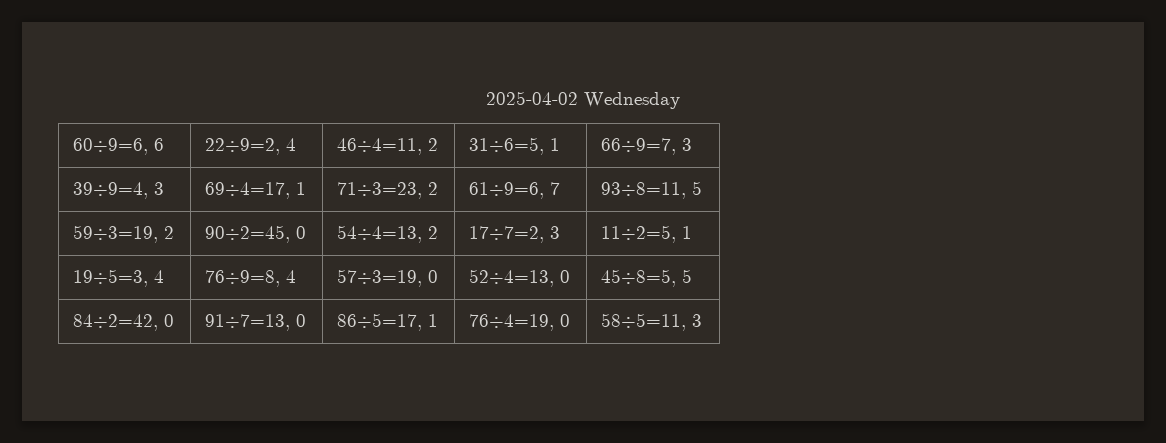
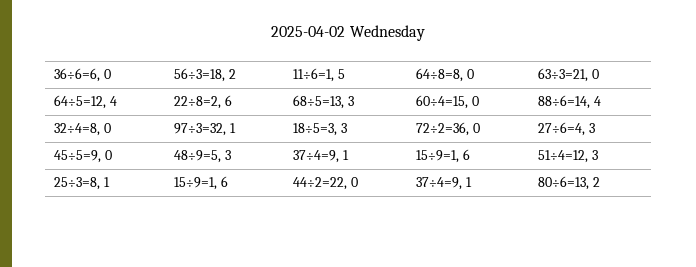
[72,138,164,155] [204,138,296,155] [336,138,438,155] [468,137,560,155] [600,138,692,155] [72,182,164,199] [204,182,306,199] [336,182,438,199] [468,182,560,199] [600,181,702,199] [72,225,174,243] [204,225,306,243] [336,225,438,243] [468,226,560,243] [600,225,692,243] [72,269,164,287] [204,270,296,287] [336,269,438,287] [468,269,570,287] [600,269,692,287] [72,314,174,331] [204,314,306,331] [336,313,438,331] [468,314,570,331] [600,313,702,331] 60÷9=6, 6 | 22÷9=2, 4 | 46÷4=11, 2 | 31÷6=5, 1 | 66÷9=7, 3 // 39÷9=4, 3 | 69÷4=17, 1 | 71÷3=23, 2 | 61÷9=6, 7 | 93÷8=11, 5 // 59÷3=19, 2 | 90÷2=45, 0 | 54÷4=13, 2 | 17÷7=2, 3 | 11÷2=5, 1 // 19÷5=3, 4 | 76÷9=8, 4 | 57÷3=19, 0 | 52÷4=13, 0 | 45÷8=5, 5 // 84÷2=42, 0 | 91÷7=13, 0 | 86÷5=17, 1 | 76÷4=19, 0 | 58÷5=11, 3 -> [53,68,111,82] [173,68,236,82] [292,68,345,82] [415,68,474,82] [537,68,599,82] [53,95,117,109] [173,95,232,109] [292,95,354,109] [415,95,479,109] [537,95,601,109] [53,123,111,136] [173,123,236,136] [292,123,347,136] [415,122,480,136] [537,122,595,136] [53,150,112,163] [173,150,231,163] [292,150,349,163] [415,149,470,163] [537,150,598,163] [53,177,110,190] [173,176,228,190] [292,177,358,190] [415,177,472,190] [537,176,600,190] 36÷6=6, 0 | 56÷3=18, 2 | 11÷6=1, 5 | 64÷8=8, 0 | 63÷3=21, 0 // 64÷5=12, 4 | 22÷8=2, 6 | 68÷5=13, 3 | 60÷4=15, 0 | 88÷6=14, 4 // 32÷4=8, 0 | 97÷3=32, 1 | 18÷5=3, 3 | 72÷2=36, 0 | 27÷6=4, 3 // 45÷5=9, 0 | 48÷9=5, 3 | 37÷4=9, 1 | 15÷9=1, 6 | 51÷4=12, 3 // 25÷3=8, 1 | 15÷9=1, 6 | 44÷2=22, 0 | 37÷4=9, 1 | 80÷6=13, 2

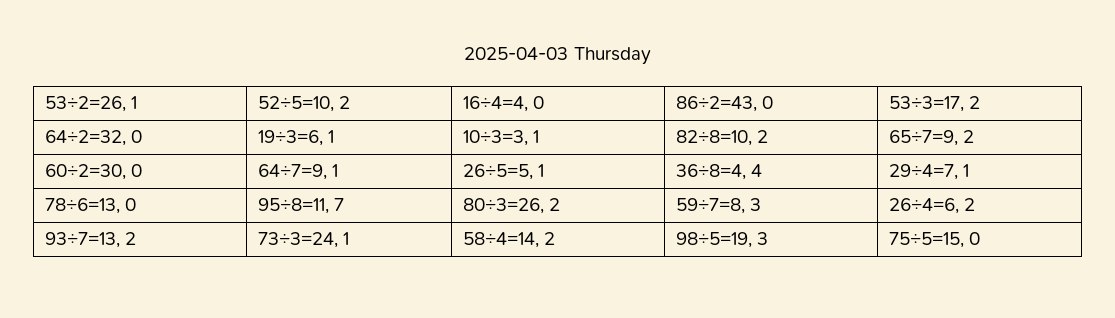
[271,25,425,41] [53,68,111,82] [173,68,236,82] [292,68,345,82] [415,68,474,82] [537,68,599,82] [53,95,117,109] [173,95,232,109] [292,95,354,109] [415,95,479,109] [537,95,601,109] [53,123,111,136] [173,123,236,136] [292,123,347,136] [415,122,480,136] [537,122,595,136] [53,150,112,163] [173,150,231,163] [292,150,349,163] [415,149,470,163] [537,150,598,163] [53,177,110,190] [173,176,228,190] [292,177,358,190] [415,177,472,190] [537,176,600,190] 2025-04-02 Wednesday // 36÷6=6, 0 | 56÷3=18, 2 | 11÷6=1, 5 | 64÷8=8, 0 | 63÷3=21, 0 // 64÷5=12, 4 | 22÷8=2, 6 | 68÷5=13, 3 | 60÷4=15, 0 | 88÷6=14, 4 // 32÷4=8, 0 | 97÷3=32, 1 | 18÷5=3, 3 | 72÷2=36, 0 | 27÷6=4, 3 // 45÷5=9, 0 | 48÷9=5, 3 | 37÷4=9, 1 | 15÷9=1, 6 | 51÷4=12, 3 // 25÷3=8, 1 | 15÷9=1, 6 | 44÷2=22, 0 | 37÷4=9, 1 | 80÷6=13, 2 -> [464,47,651,65] [45,96,138,112] [258,96,351,112] [463,96,545,112] [676,96,774,112] [889,96,981,112] [45,130,143,146] [258,130,335,146] [463,130,540,146] [676,130,769,146] [889,130,975,146] [45,164,143,180] [258,164,339,180] [463,164,545,180] [676,164,763,180] [889,164,970,180] [45,198,137,214] [258,198,345,214] [463,198,561,214] [676,198,762,214] [889,198,976,214] [45,232,137,248] [258,232,350,248] [463,232,556,248] [676,232,769,248] [889,232,981,248] 2025-04-03 Thursday // 53÷2=26, 1 | 52÷5=10, 2 | 16÷4=4, 0 | 86÷2=43, 0 | 53÷3=17, 2 // 64÷2=32, 0 | 19÷3=6, 1 | 10÷3=3, 1 | 82÷8=10, 2 | 65÷7=9, 2 // 60÷2=30, 0 | 64÷7=9, 1 | 26÷5=5, 1 | 36÷8=4, 4 | 29÷4=7, 1 // 78÷6=13, 0 | 95÷8=11, 7 | 80÷3=26, 2 | 59÷7=8, 3 | 26÷4=6, 2 // 93÷7=13, 2 | 73÷3=24, 1 | 58÷4=14, 2 | 98÷5=19, 3 | 75÷5=15, 0

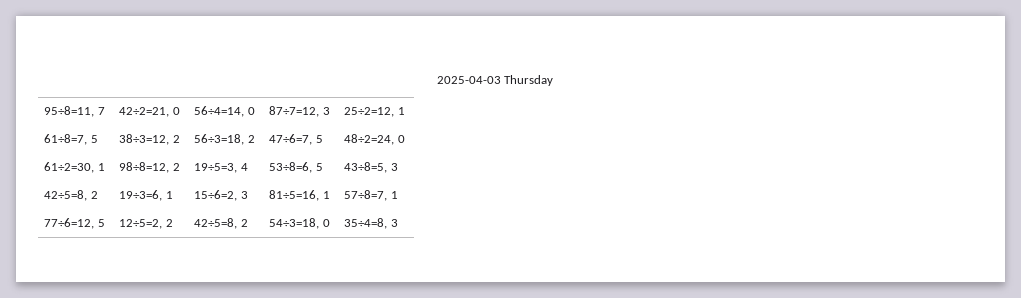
[45,96,138,112] [258,96,351,112] [463,96,545,112] [676,96,774,112] [889,96,981,112] [45,130,143,146] 53÷2=26, 1 | 52÷5=10, 2 | 16÷4=4, 0 | 86÷2=43, 0 | 53÷3=17, 2 // 64÷2=32, 0 -> [44,106,105,117] [119,107,180,117] [194,106,255,117] [269,106,330,117] [344,107,405,117] [44,134,98,145] [119,134,180,145] [194,134,255,145] [269,134,323,145] [344,134,405,145] [44,162,105,173] [119,162,180,173] [194,163,248,173] [269,162,323,173] [344,162,398,173] [44,190,98,201] 95÷8=11, 7 | 42÷2=21, 0 | 56÷4=14, 0 | 87÷7=12, 3 | 25÷2=12, 1 // 61÷8=7, 5 | 38÷3=12, 2 | 56÷3=18, 2 | 47÷6=7, 5 | 48÷2=24, 0 // 61÷2=30, 1 | 98÷8=12, 2 | 19÷5=3, 4 | 53÷8=6, 5 | 43÷8=5, 3 // 42÷5=8, 2
[463,130,540,146] [676,130,769,146] [889,130,975,146] [45,164,143,180] [258,164,339,180] [463,164,545,180] [676,164,763,180] [889,164,970,180] [45,198,137,214] [258,198,345,214] [463,198,561,214] [676,198,762,214] [889,198,976,214] [45,232,137,248] [258,232,350,248] [463,232,556,248] [676,232,769,248] [889,232,981,248] 10÷3=3, 1 | 82÷8=10, 2 | 65÷7=9, 2 // 60÷2=30, 0 | 64÷7=9, 1 | 26÷5=5, 1 | 36÷8=4, 4 | 29÷4=7, 1 // 78÷6=13, 0 | 95÷8=11, 7 | 80÷3=26, 2 | 59÷7=8, 3 | 26÷4=6, 2 // 93÷7=13, 2 | 73÷3=24, 1 | 58÷4=14, 2 | 98÷5=19, 3 | 75÷5=15, 0 -> [194,190,248,201] [269,190,330,201] [344,190,398,201] [44,218,105,229] [119,219,173,229] [194,218,248,229] [269,218,330,229] [344,218,398,229] 15÷6=2, 3 | 81÷5=16, 1 | 57÷8=7, 1 // 77÷6=12, 5 | 12÷5=2, 2 | 42÷5=8, 2 | 54÷3=18, 0 | 35÷4=8, 3

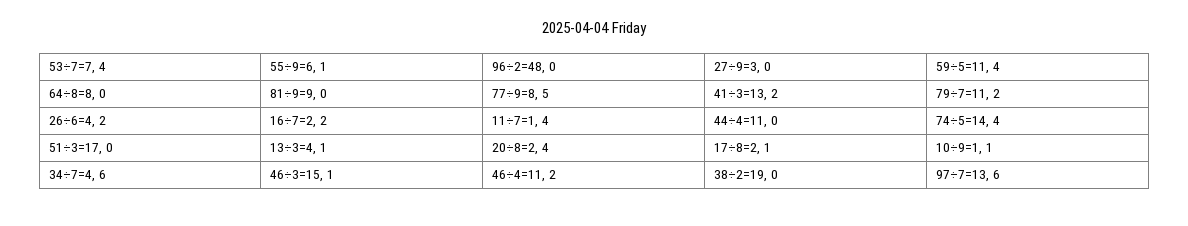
[436,75,554,86] [44,106,105,117] [119,107,180,117] [194,106,255,117] [269,106,330,117] [344,107,405,117] [44,134,98,145] [119,134,180,145] [194,134,255,145] [269,134,323,145] [344,134,405,145] [44,162,105,173] [119,162,180,173] [194,163,248,173] [269,162,323,173] [344,162,398,173] [44,190,98,201] [119,190,173,201] [194,190,248,201] [269,190,330,201] [344,190,398,201] [44,218,105,229] [119,219,173,229] [194,218,248,229] [269,218,330,229] [344,218,398,229] 2025-04-03 Thursday // 95÷8=11, 7 | 42÷2=21, 0 | 56÷4=14, 0 | 87÷7=12, 3 | 25÷2=12, 1 // 61÷8=7, 5 | 38÷3=12, 2 | 56÷3=18, 2 | 47÷6=7, 5 | 48÷2=24, 0 // 61÷2=30, 1 | 98÷8=12, 2 | 19÷5=3, 4 | 53÷8=6, 5 | 43÷8=5, 3 // 42÷5=8, 2 | 19÷3=6, 1 | 15÷6=2, 3 | 81÷5=16, 1 | 57÷8=7, 1 // 77÷6=12, 5 | 12÷5=2, 2 | 42÷5=8, 2 | 54÷3=18, 0 | 35÷4=8, 3 -> [541,22,648,36] [49,62,107,74] [270,62,328,74] [492,62,557,74] [714,62,772,74] [936,62,1001,74] [49,89,107,101] [270,89,328,101] [492,89,550,101] [714,89,779,101] [936,89,1001,101] [49,116,107,128] [270,116,328,128] [492,116,550,128] [714,116,779,128] [936,116,1001,128] [49,143,114,155] [270,143,328,155] [492,143,550,155] [714,143,772,155] [936,143,994,155] [49,170,107,182] [270,170,335,182] [492,170,557,182] [714,170,779,182] [936,170,1001,182] 2025-04-04 Friday // 53÷7=7, 4 | 55÷9=6, 1 | 96÷2=48, 0 | 27÷9=3, 0 | 59÷5=11, 4 // 64÷8=8, 0 | 81÷9=9, 0 | 77÷9=8, 5 | 41÷3=13, 2 | 79÷7=11, 2 // 26÷6=4, 2 | 16÷7=2, 2 | 11÷7=1, 4 | 44÷4=11, 0 | 74÷5=14, 4 // 51÷3=17, 0 | 13÷3=4, 1 | 20÷8=2, 4 | 17÷8=2, 1 | 10÷9=1, 1 // 34÷7=4, 6 | 46÷3=15, 1 | 46÷4=11, 2 | 38÷2=19, 0 | 97÷7=13, 6

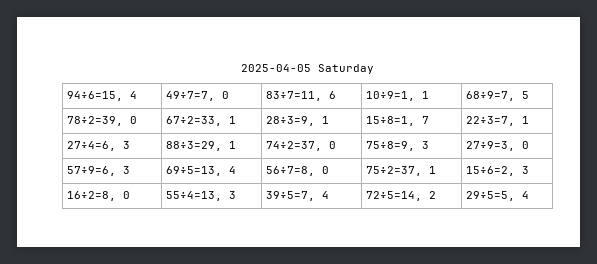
[541,22,648,36] [49,62,107,74] [270,62,328,74] [492,62,557,74] 2025-04-04 Friday // 53÷7=7, 4 | 55÷9=6, 1 | 96÷2=48, 0 -> [241,64,374,74] [66,91,137,101] [165,91,229,101] [265,91,336,101] [365,91,429,101] [465,91,529,101] [66,116,137,126] [165,116,236,126] [265,116,329,126] [365,116,429,126] [465,116,529,126] [66,141,130,151] [165,141,236,151] [265,141,336,151] [365,141,429,151] 2025-04-05 Saturday // 94÷6=15, 4 | 49÷7=7, 0 | 83÷7=11, 6 | 10÷9=1, 1 | 68÷9=7, 5 // 78÷2=39, 0 | 67÷2=33, 1 | 28÷3=9, 1 | 15÷8=1, 7 | 22÷3=7, 1 // 27÷4=6, 3 | 88÷3=29, 1 | 74÷2=37, 0 | 75÷8=9, 3
[936,62,1001,74] [49,89,107,101] [270,89,328,101] [492,89,550,101] [714,89,779,101] [936,89,1001,101] [49,116,107,128] [270,116,328,128] [492,116,550,128] [714,116,779,128] [936,116,1001,128] [49,143,114,155] [270,143,328,155] [492,143,550,155] [714,143,772,155] [936,143,994,155] [49,170,107,182] [270,170,335,182] [492,170,557,182] [714,170,779,182] [936,170,1001,182] | 59÷5=11, 4 // 64÷8=8, 0 | 81÷9=9, 0 | 77÷9=8, 5 | 41÷3=13, 2 | 79÷7=11, 2 // 26÷6=4, 2 | 16÷7=2, 2 | 11÷7=1, 4 | 44÷4=11, 0 | 74÷5=14, 4 // 51÷3=17, 0 | 13÷3=4, 1 | 20÷8=2, 4 | 17÷8=2, 1 | 10÷9=1, 1 // 34÷7=4, 6 | 46÷3=15, 1 | 46÷4=11, 2 | 38÷2=19, 0 | 97÷7=13, 6 -> [66,166,130,176] [165,166,236,176] [265,166,329,176] [365,166,436,176] [465,166,529,176] [66,191,130,201] [165,191,236,201] [265,191,329,201] [365,191,436,201] [465,191,529,201] // 57÷9=6, 3 | 69÷5=13, 4 | 56÷7=8, 0 | 75÷2=37, 1 | 15÷6=2, 3 // 16÷2=8, 0 | 55÷4=13, 3 | 39÷5=7, 4 | 72÷5=14, 2 | 29÷5=5, 4

